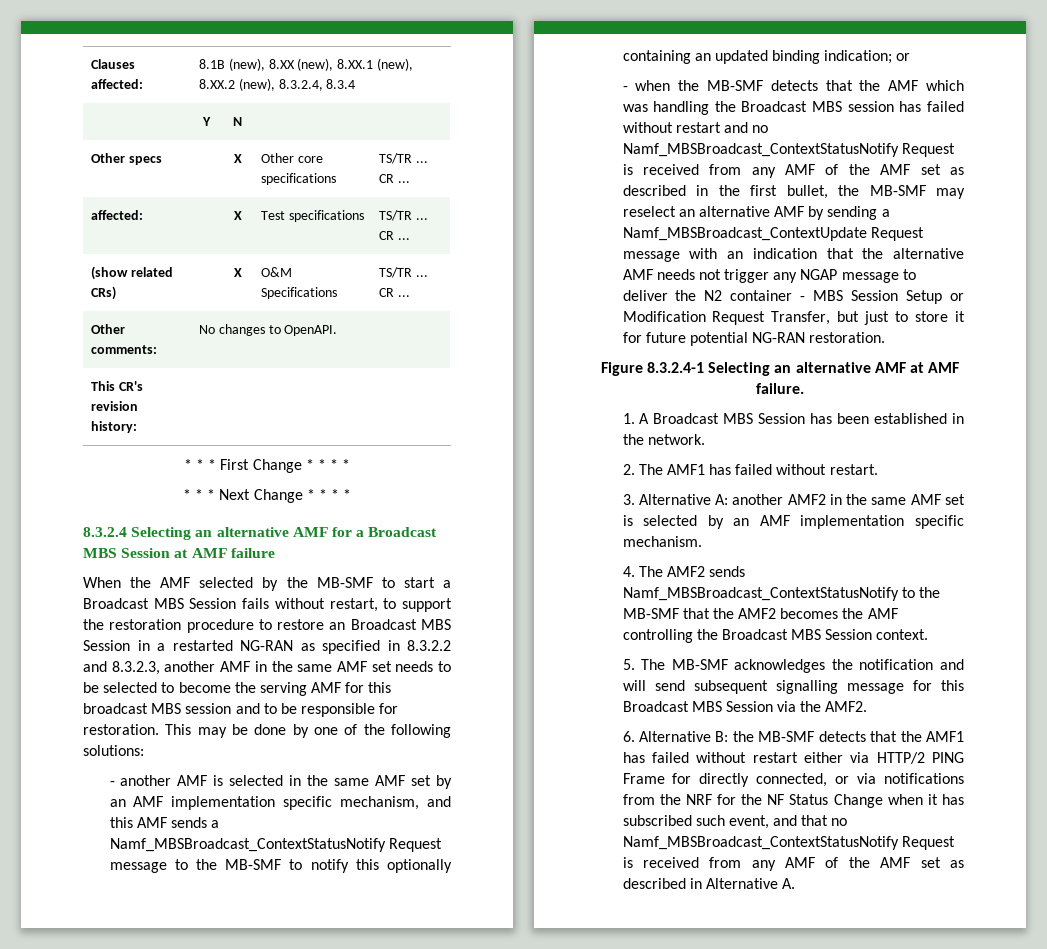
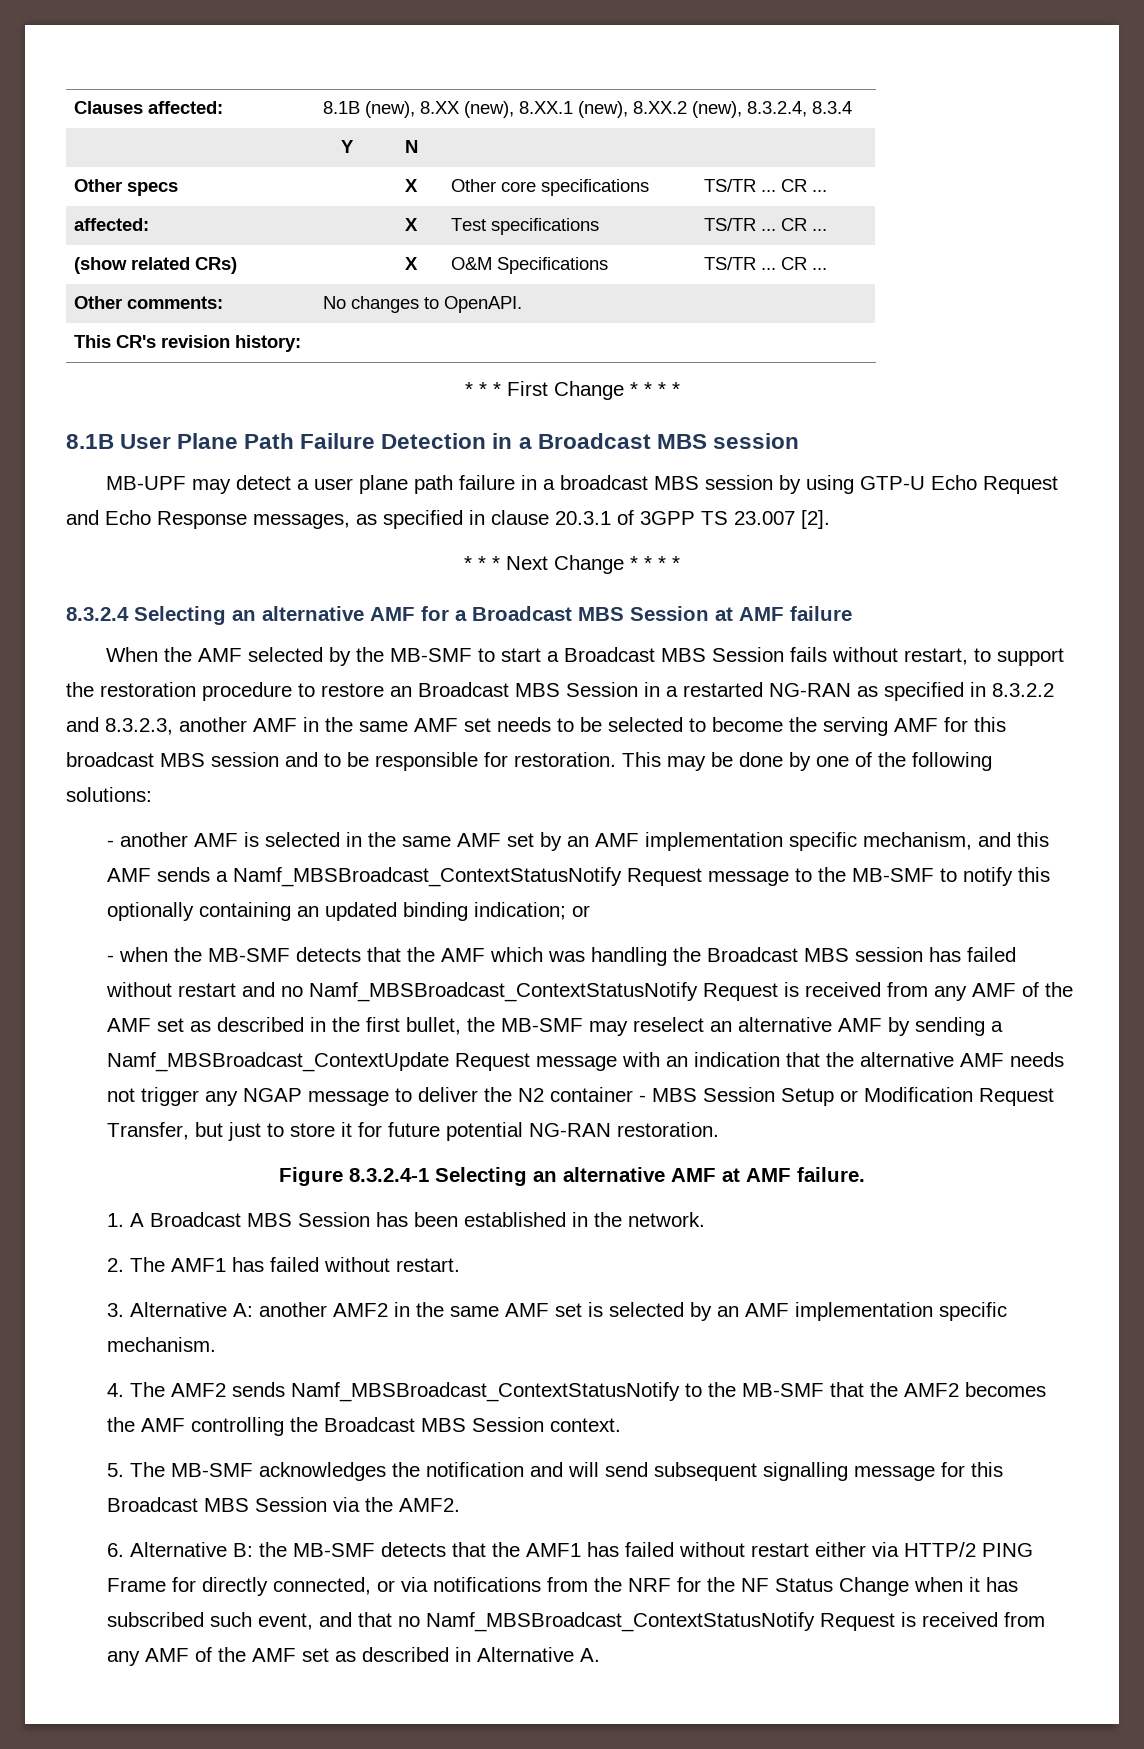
(351, 464) none -> [66,433,799,449] [106,475,1059,494] [66,510,830,529] // 8.1B User Plane Path Failure Detection in a Broadcast MBS session // MB-UPF may detect a user plane path failure in a broadcast MBS session by using GTP-U Echo Request and Echo Response messages, as specified in clause 20.3.1 of 3GPP TS 23.007 [2].

